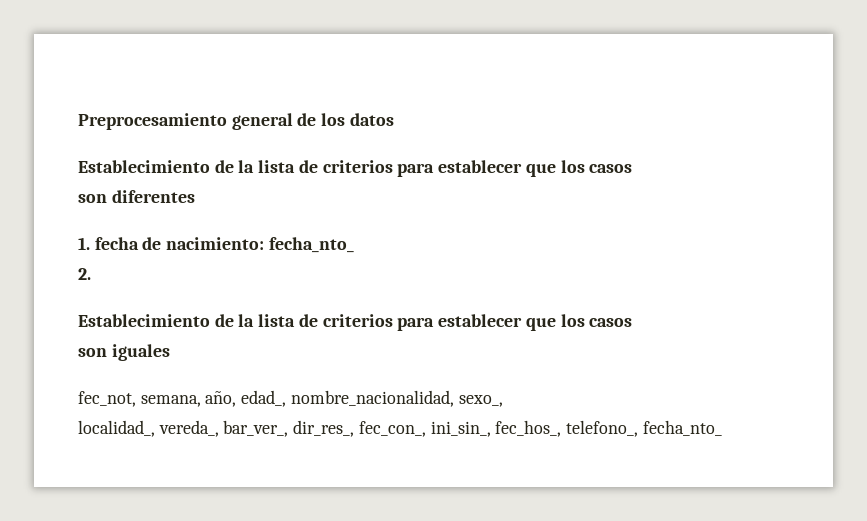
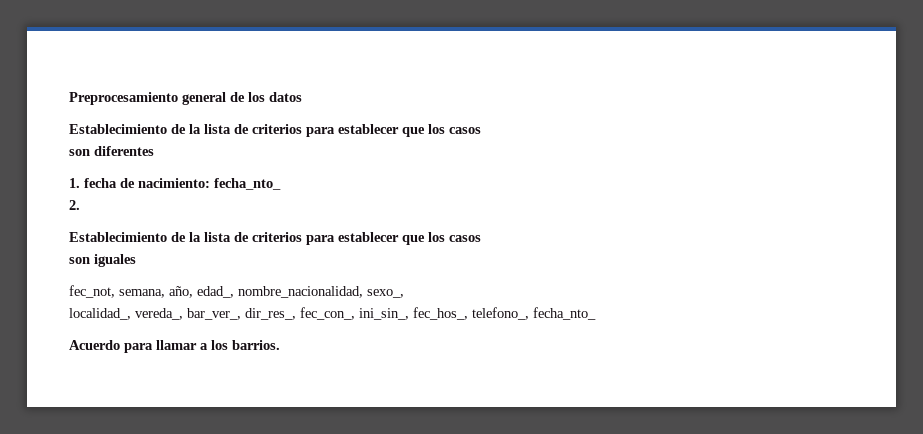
(722, 428) none -> [69,340,280,353] // Acuerdo para llamar a los barrios.

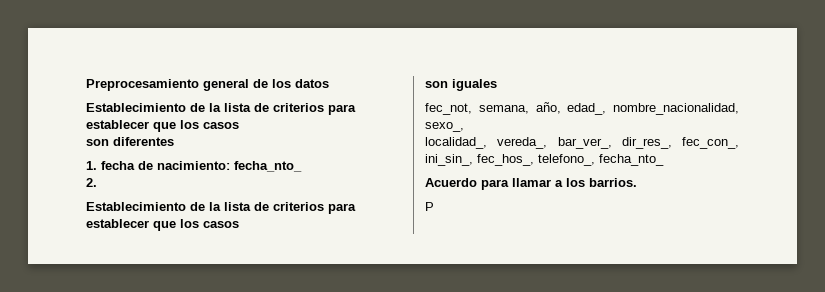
(280, 345) none -> [425,202,434,211] // P

